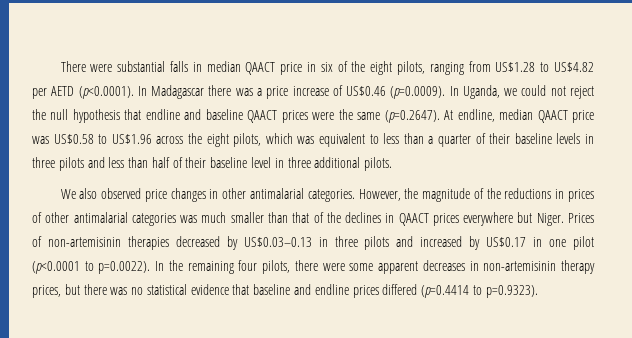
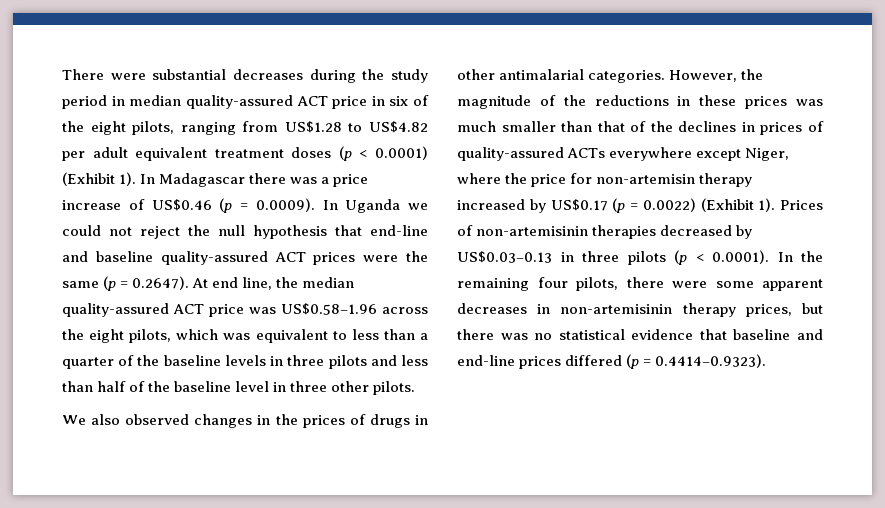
[169,61,276,75] falls in median QAACT -> [232,69,428,83] [62,95,328,109] decreases during the study period in median quality-assured ACT
[51,86,134,99] AETD (p<0.0001). -> [92,146,428,161] [62,172,137,186] adult equivalent treatment doses (p < 0.0001) (Exhibit 1).
[390,85,500,99] (p=0.0009). In Uganda, -> [219,198,401,213] (p = 0.0009). In Uganda
[145,109,180,120] endline -> [370,225,428,236] end-line
[247,110,278,123] QAACT -> [160,251,306,265] quality-assured ACT
[384,109,595,123] [32,134,152,144] (p=0.2647). At endline, median QAACT price was US$0.58 to US$1.96 -> [103,276,355,291] [62,303,377,317] (p = 0.2647). At end line, the median quality-assured ACT price was US$0.58–1.96
[489,133,511,144] their -> [137,355,160,366] the
[185,157,207,168] their -> [148,381,171,392] the
[314,157,361,168] additional -> [331,381,370,392] other
[144,189,167,202] price -> (190, 419) none
(219, 194) none -> [275,414,428,428] the prices of drugs in
[568,189,594,202] [32,212,176,226] prices of other antimalarial categories -> [699,95,788,109] these prices
[398,212,564,226] QAACT prices everywhere but Niger. -> [760,121,824,135] [457,147,790,161] [457,173,753,187] [457,198,776,213] prices of quality-assured ACTs everywhere except Niger, where the price for non-artemisin therapy increased by US$0.17 (p = 0.0022) (Exhibit 1).
[396,236,594,250] [32,261,151,274] and increased by US$0.17 in one pilot (p<0.0001 to p=0.0022). -> [674,250,769,265] (p < 0.0001).
[314,284,349,295] endline -> [457,355,515,366] end-line
[421,285,538,298] (p=0.4414 to p=0.9323). -> [626,354,767,369] (p = 0.4414–0.9323).

